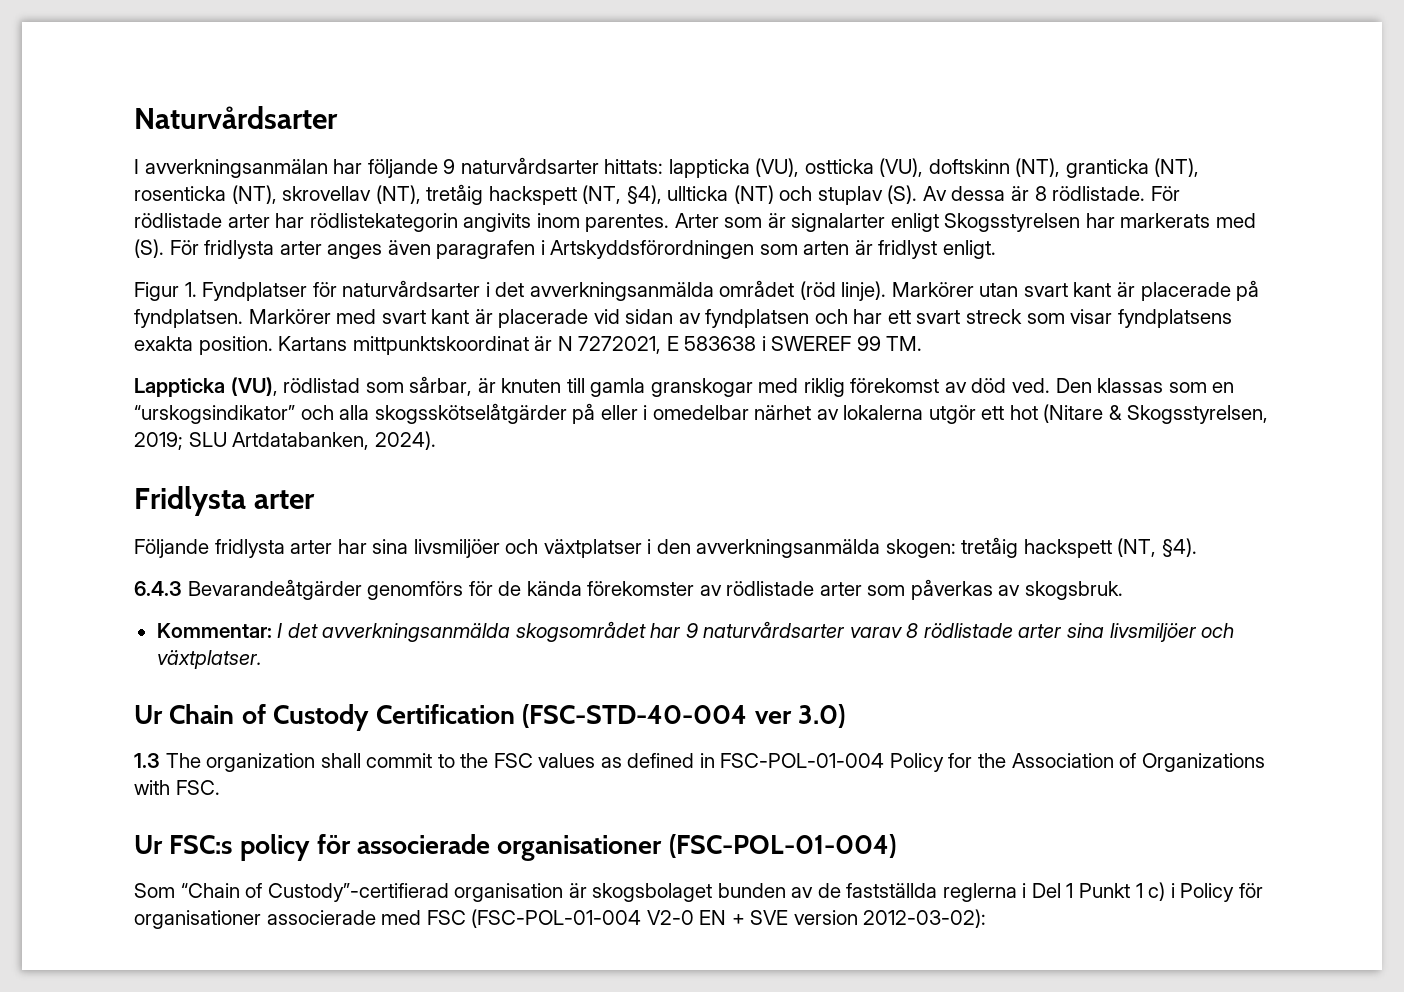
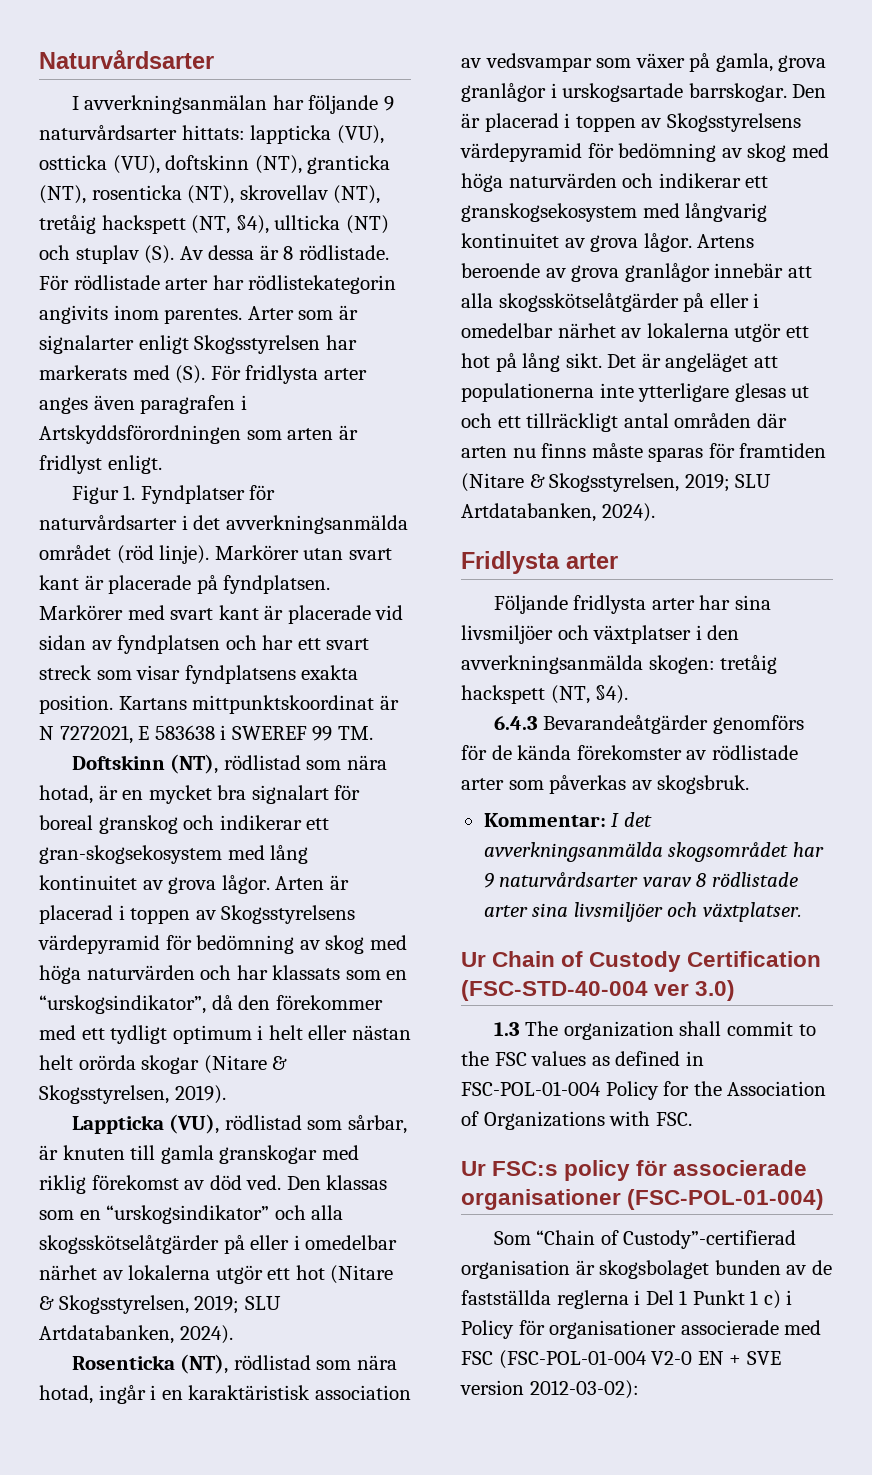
(923, 343) none -> [71,754,388,774] [39,785,361,804] [39,815,330,834] [39,845,309,864] [39,875,349,894] [39,905,356,924] [38,935,407,954] [39,965,408,984] [39,995,383,1014] [39,1025,411,1044] [39,1055,288,1074] [39,1085,226,1104] // Doftskinn (NT), rödlistad som nära hotad, är en mycket bra signalart för boreal granskog och indikerar ett gran-skogsekosystem med lång kontinuitet av grova lågor. Arten är placerad i toppen av Skogsstyrelsens värdepyramid för bedömning av skog med höga naturvärden och har klassats som en “urskogsindikator”, då den förekommer med ett tydligt optimum i helt eller nästan helt orörda skogar (Nitare & Skogsstyrelsen, 2019).
(436, 440) none -> [71,1354,398,1374] [39,1385,411,1404] [461,53,827,72] [461,83,827,102] [461,113,801,132] [460,143,829,162] [461,173,769,192] [461,203,768,222] [461,233,755,252] [461,263,812,282] [461,293,760,312] [461,323,809,342] [461,353,778,372] [461,383,810,402] [461,413,787,432] [461,443,827,462] [461,473,772,492] [461,503,655,522] // Rosenticka (NT), rödlistad som nära hotad, ingår i en karaktäristisk association av vedsvampar som växer på gamla, grova granlågor i urskogsartade barrskogar. Den är placerad i toppen av Skogsstyrelsens värdepyramid för bedömning av skog med höga naturvärden och indikerar ett granskogsekosystem med långvarig kontinuitet av grova lågor. Artens beroende av grova granlågor innebär att alla skogsskötselåtgärder på eller i omedelbar närhet av lokalerna utgör ett hot på lång sikt. Det är angeläget att populationerna inte ytterligare glesas ut och ett tillräckligt antal områden där arten nu finns måste sparas för framtiden (Nitare & Skogsstyrelsen, 2019; SLU Artdatabanken, 2024).

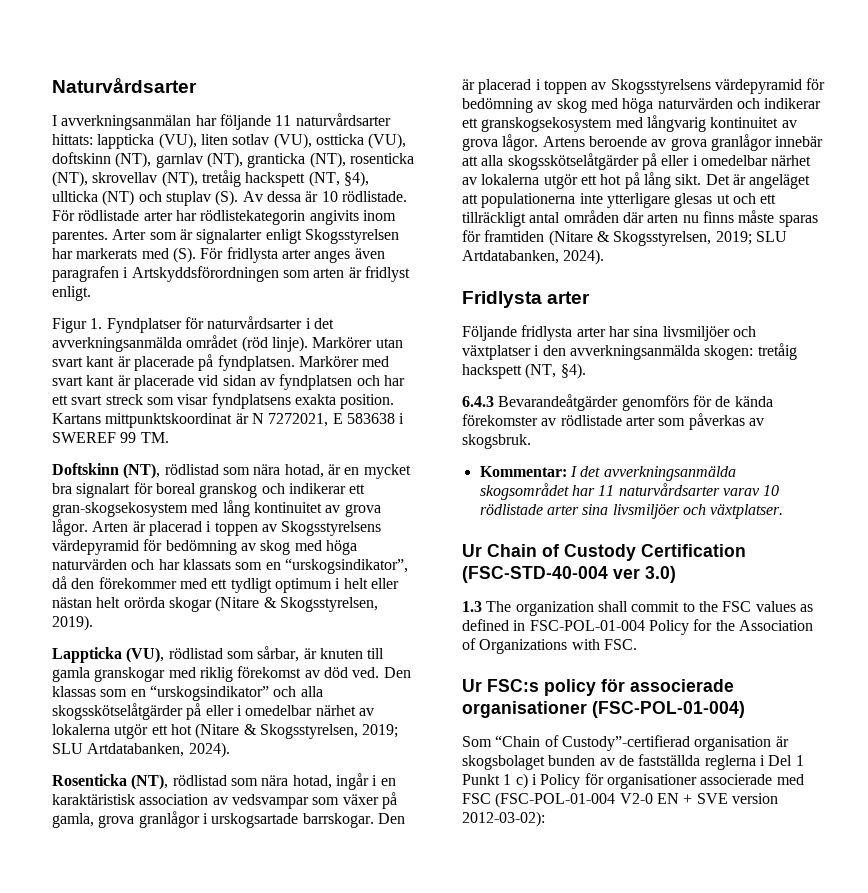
[384,96,395,111] 9 -> [275,115,292,126] 11
(384, 134) none -> [200,133,312,149] liten sotlav (VU),
(302, 164) none -> [155,152,243,168] garnlav (NT),
[283,246,294,260] 8 -> [321,191,338,202] 10
[483,873,494,888] 9 -> [598,485,615,496] 11
[696,873,707,887] 8 -> [763,485,780,496] 10

